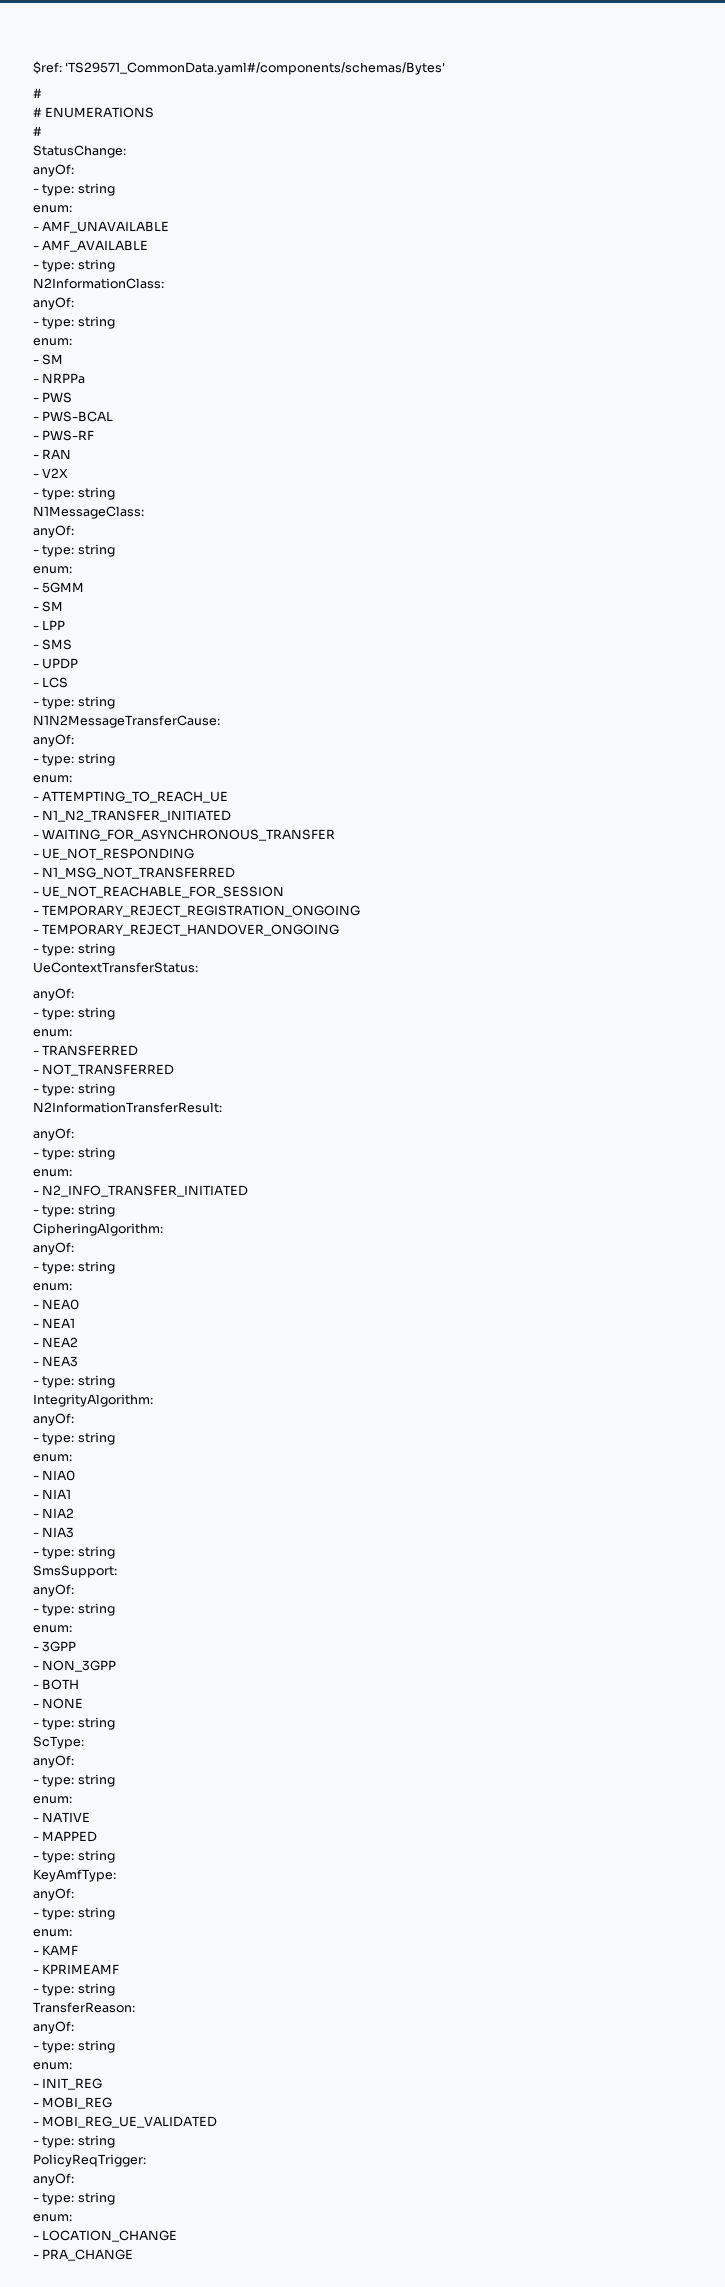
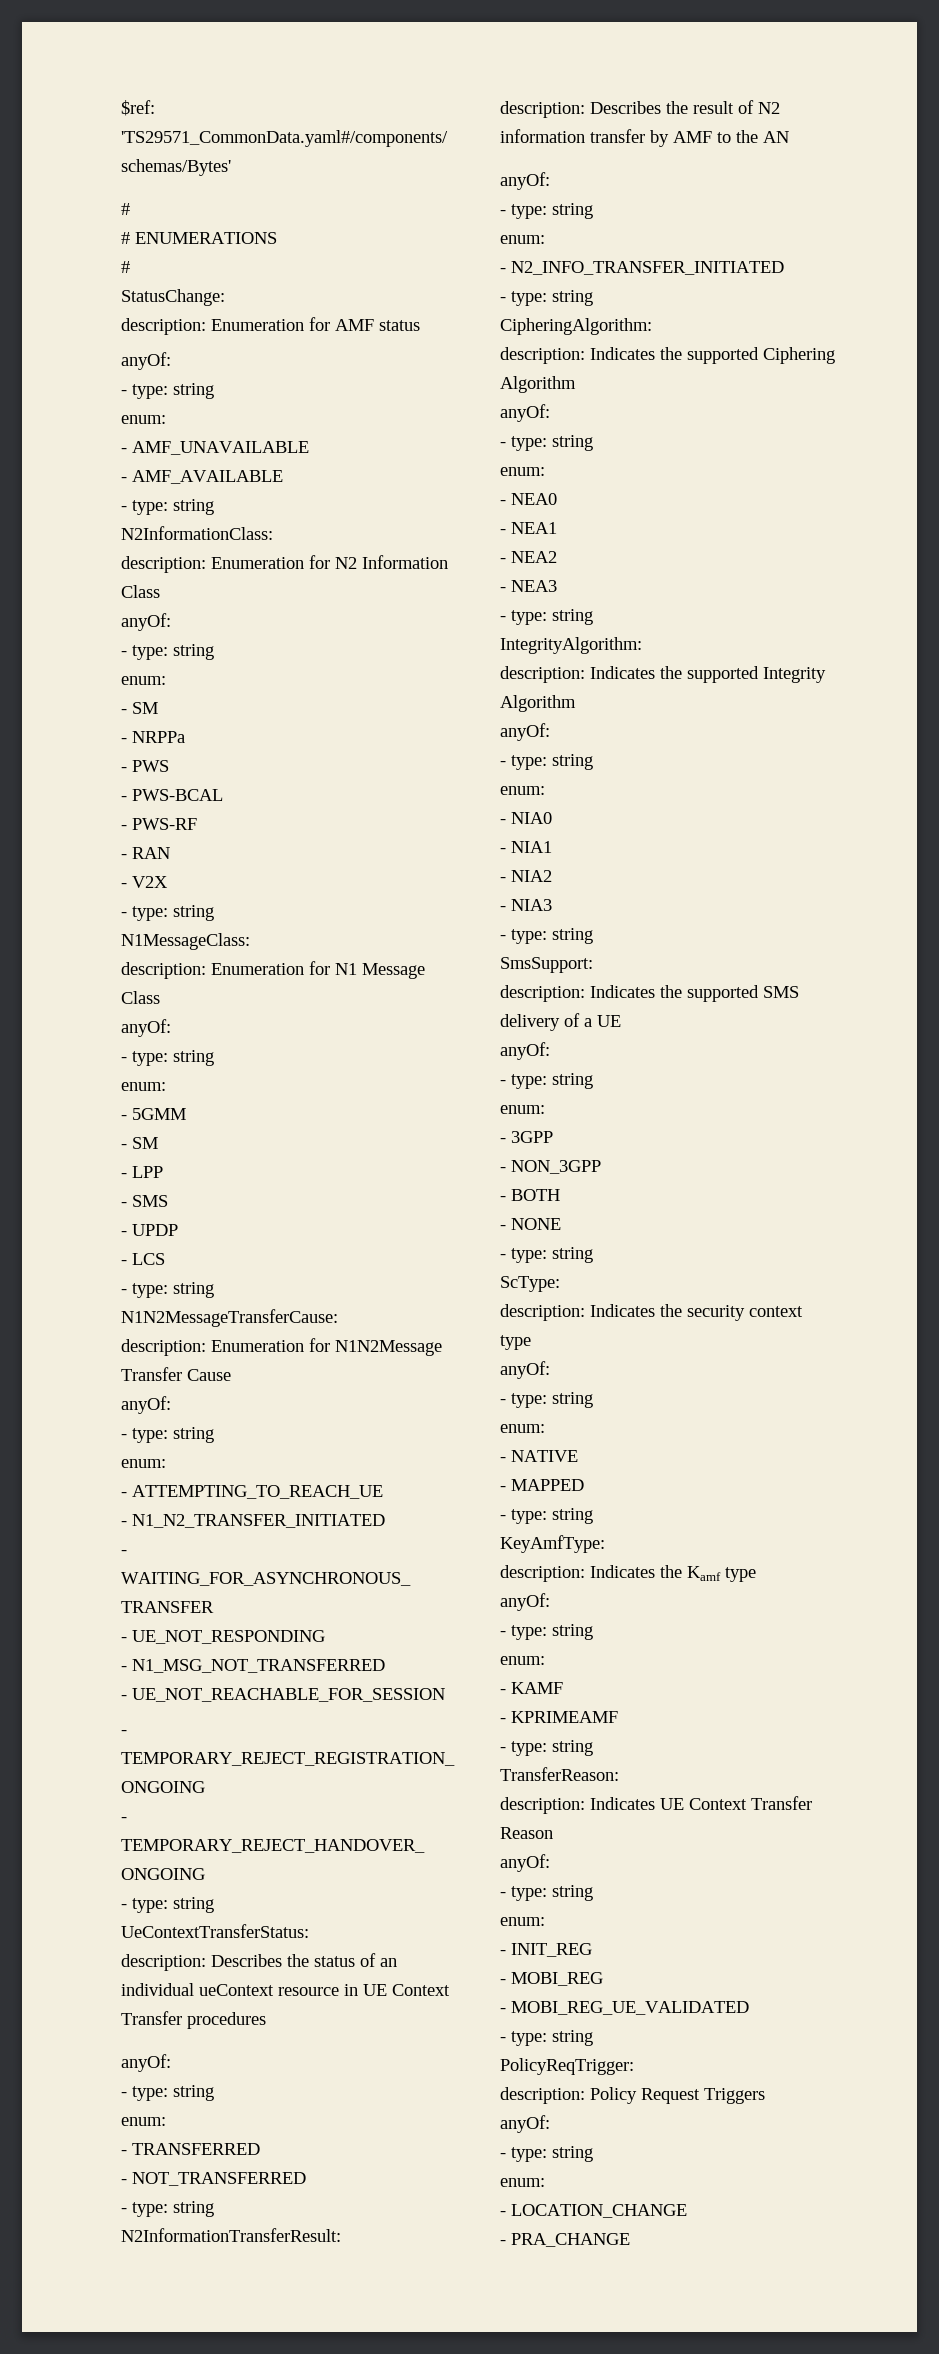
(126, 151) none -> [121,317,420,335] // description: Enumeration for AMF status
(164, 283) none -> [121,555,448,573] [121,585,160,598] // description: Enumeration for N2 Information Class
(144, 512) none -> [121,961,425,979] [121,991,160,1004] // description: Enumeration for N1 Message Class
(220, 721) none -> [121,1338,442,1356] [121,1367,231,1381] // description: Enumeration for N1N2Message Transfer Cause
(198, 967) none -> [121,1953,397,1971] [121,1983,450,1996] [121,2011,266,2029] // description: Describes the status of an individual ueContext resource in UE Context Transfer procedures
(222, 1107) none -> [500,100,780,118] [500,129,789,147] // description: Describes the result of N2 information transfer by AMF to the AN
(163, 1229) none -> [500,347,835,364] [500,376,576,393] // description: Indicates the supported Ciphering Algorithm
(153, 1400) none -> [500,666,826,683] [500,695,576,712] // description: Indicates the supported Integrity Algorithm
(117, 1571) none -> [500,985,799,1002] [500,1013,621,1031] // description: Indicates the supported SMS delivery of a UE
(84, 1742) none -> [500,1304,803,1321] [500,1335,531,1350] // description: Indicates the security context type
(116, 1875) none -> [500,1565,756,1582] // description: Indicates the Kamf type
(135, 2007) none -> [500,1796,812,1814] [500,1827,553,1839] // description: Indicates UE Context Transfer Reason
(146, 2160) none -> [500,2087,765,2104] // description: Policy Request Triggers

